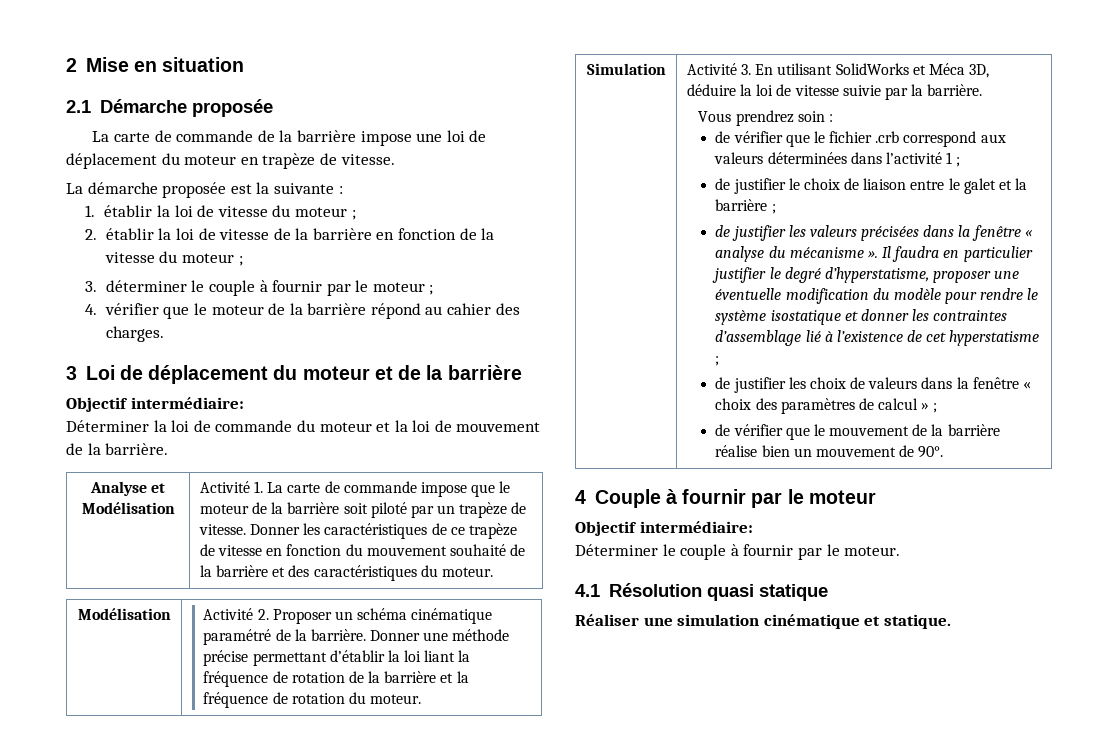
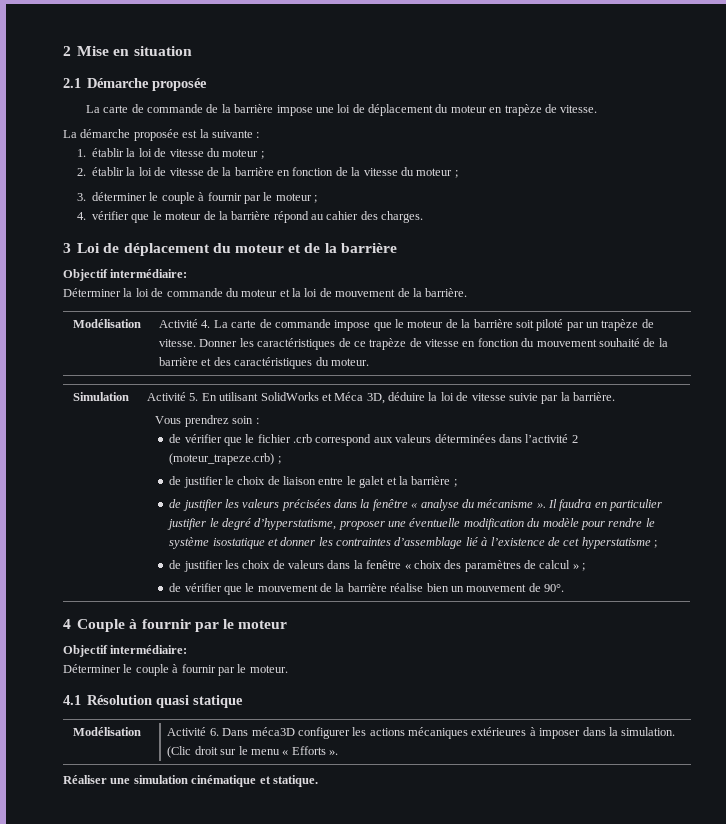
[89,481,166,496] [81,502,175,514] [199,481,263,493] Analyse et Modélisation | Activité 1. -> [73,319,141,328] [159,319,211,328] Modélisation | Activité 4.
[77,608,171,620] [203,608,493,624] [203,629,510,645] [203,650,471,666] [203,671,469,687] [203,692,422,708] // Modélisation | Activité 2. Proposer un schéma cinématique paramétré de la barrière. Donner une méthode précise permettant d’établir la loi liant la fréquence de rotation de la barrière et la fréquence de rotation du moteur. -> (369, 362) none
[740,64,751,75] 3. -> [189,393,199,401] 5.
[946,152,953,164] 1 -> [571,435,578,443] [169,453,275,465] 2 (moteur_trapeze.crb)
(828, 592) none -> [73,727,141,736] [167,727,676,739] [167,746,339,758] // Modélisation | Activité 6. Dans méca3D configurer les actions mécaniques extérieures à imposer dans la simulation. (Clic droit sur le menu « Efforts ».

